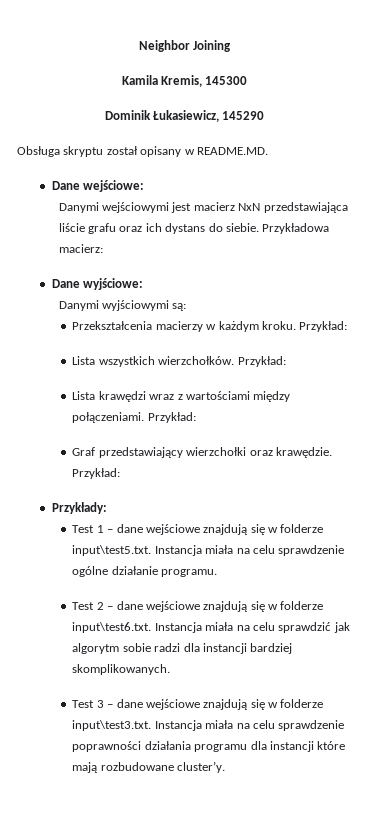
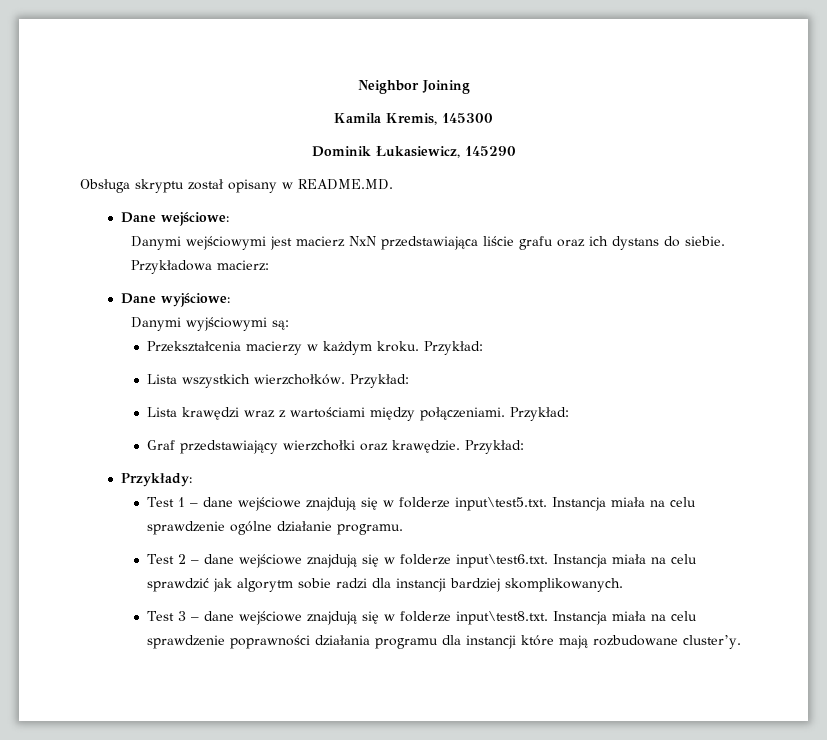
[72,720,152,731] input\test3.txt. -> [455,611,548,625] input\test8.txt.

